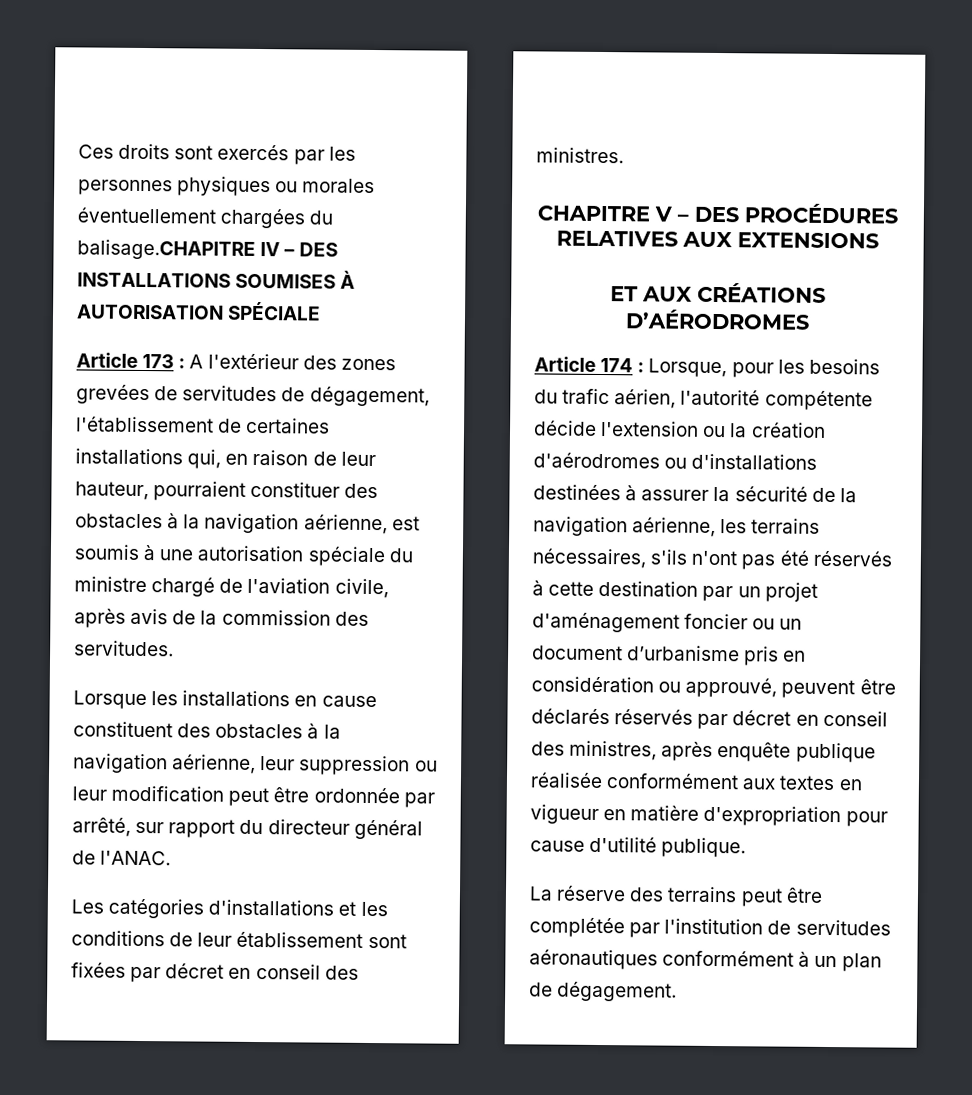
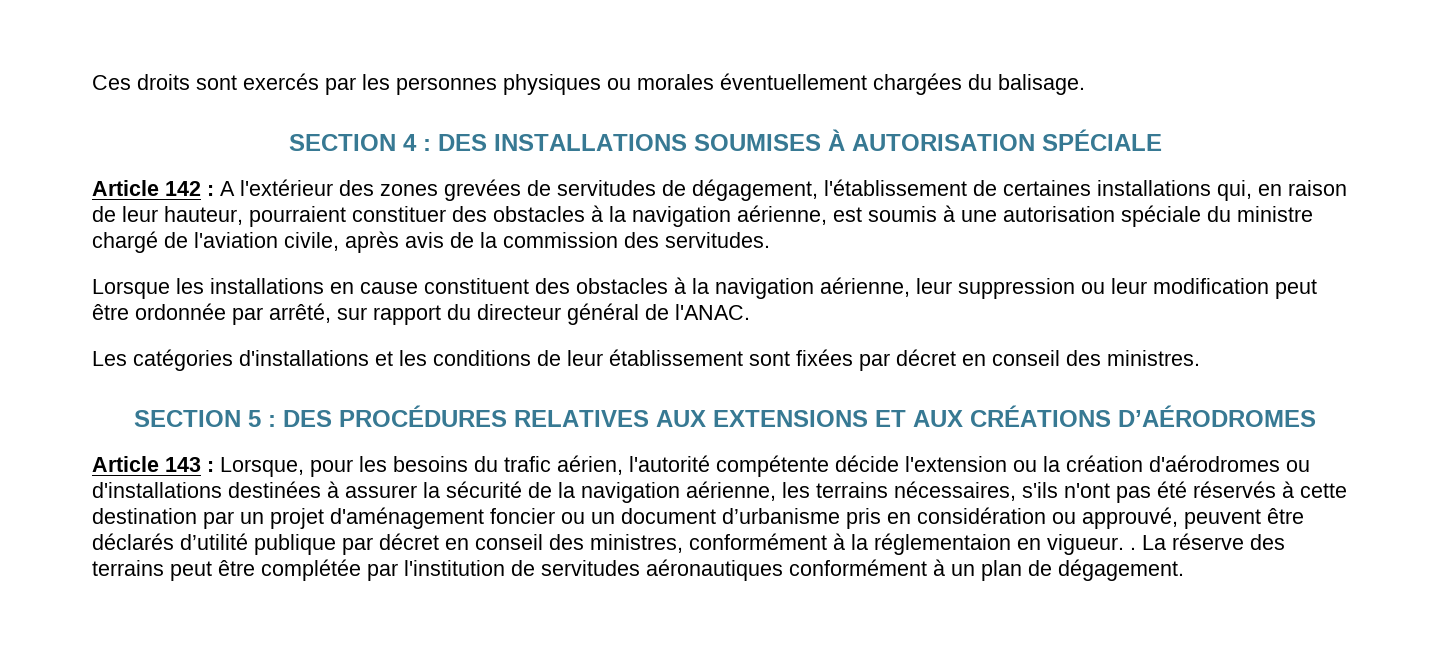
[77,239,296,260] balisage.CHAPITRE IV – -> [998,74,1085,95] [288,134,431,151] balisage. // SECTION 4 :
[142,353,175,369] 173 -> [165,181,201,196] 142
[537,205,689,222] CHAPITRE V – -> [134,410,276,427] SECTION 5 :
(879, 240) // -> (868, 418) none
[600,357,634,373] 174 -> [165,457,201,472] 143
[614,709,694,725] réservés -> [180,533,336,555] d’utilité publique
[661,741,876,763] [530,772,862,791] [530,804,888,827] [530,836,747,858] après enquête publique réalisée conformément aux textes en vigueur en matière d'expropriation pour cause d'utilité publique. // -> [689,533,1136,555] conformément à la réglementaion en vigueur. .

